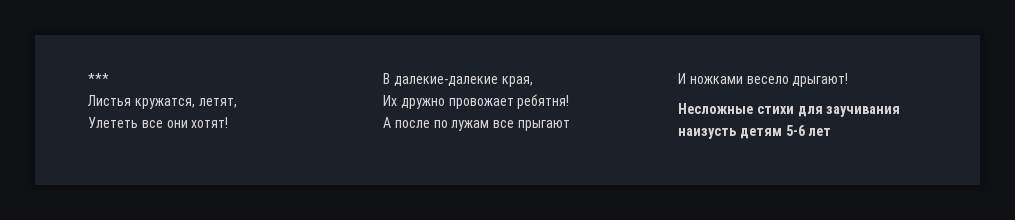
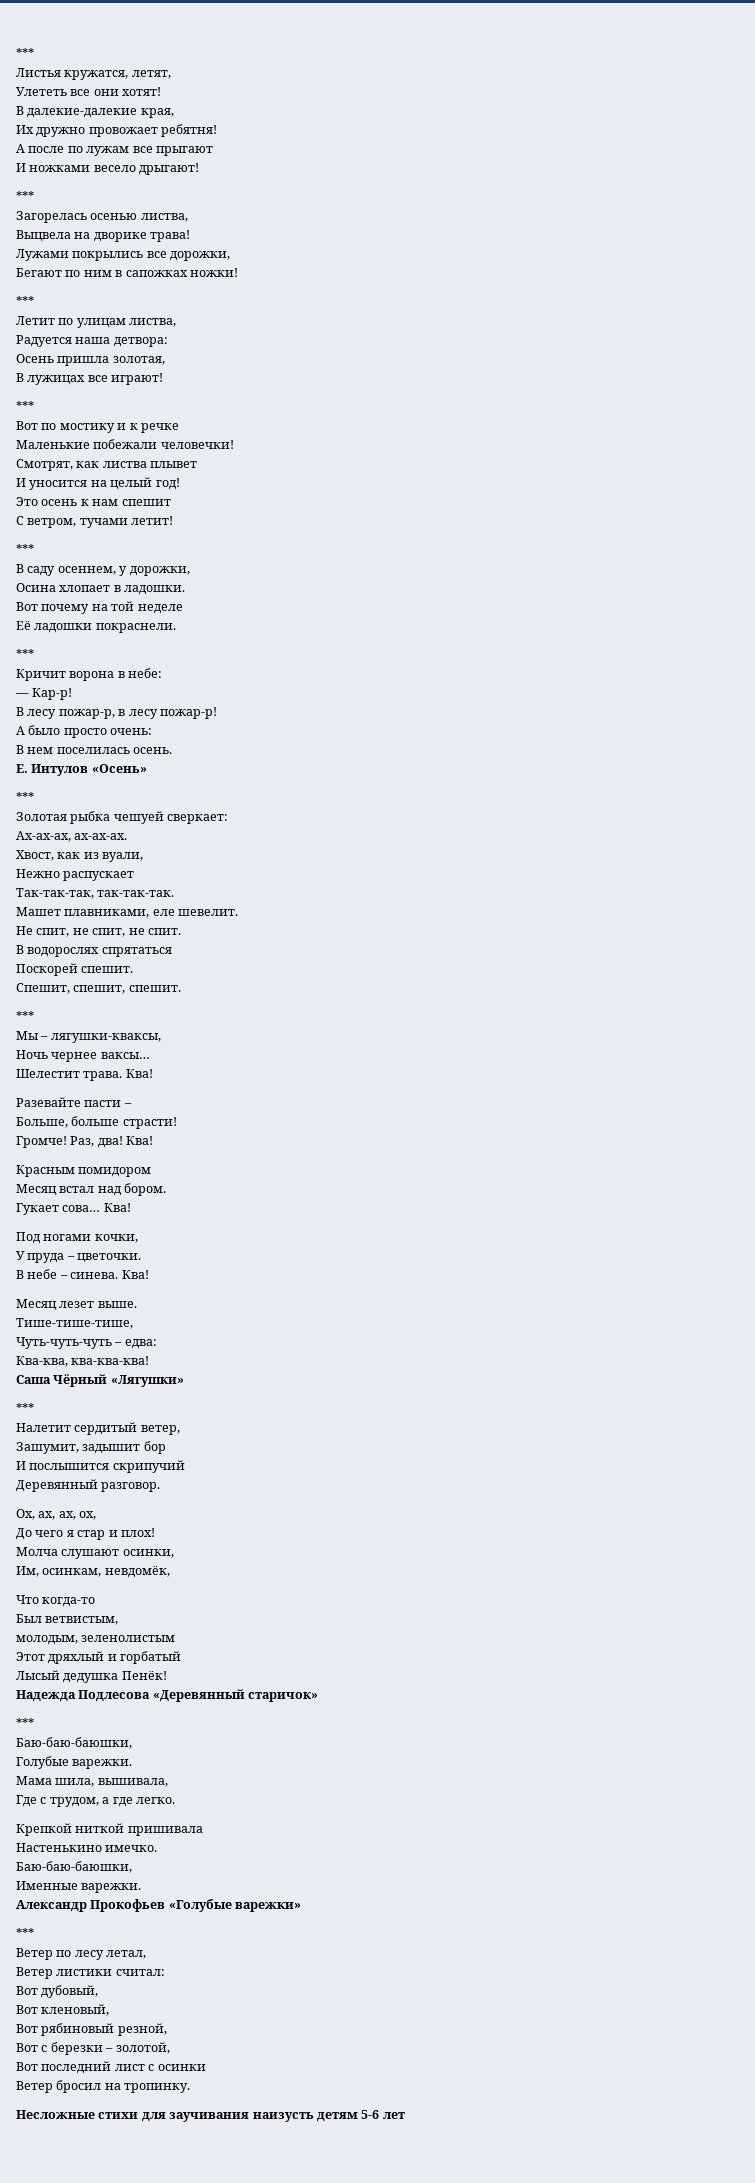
(849, 80) none -> [16,191,34,201] [16,211,188,223] [16,230,191,242] [16,249,231,261] [16,268,238,277] [16,296,34,306] [16,316,177,328] [16,335,168,347] [16,354,165,366] [16,373,164,385] [16,401,34,411] [16,421,179,433] [16,439,234,449] [16,459,198,471] [16,477,180,490] [16,497,171,506] [16,516,174,528] [16,544,34,554] [16,564,190,576] [16,583,186,595] [16,601,183,614] [16,621,176,633] [16,649,34,659] [16,668,163,681] [15,688,73,700] [16,707,217,719] [16,725,153,738] [16,745,173,754] [16,764,147,776] [16,792,34,802] [16,811,229,824] [16,831,128,842] [16,850,144,862] [16,869,135,881] [16,888,175,899] [16,907,239,918] [16,926,181,937] [16,945,172,957] [16,963,134,976] [16,983,181,994] [16,1011,34,1021] [16,1031,161,1043] [16,1050,150,1062] [16,1069,153,1081] [16,1097,132,1107] [16,1116,177,1129] [16,1136,154,1148] [16,1165,152,1177] [16,1183,167,1196] [16,1203,131,1215] [16,1232,138,1244] [16,1251,142,1263] [16,1269,149,1279] [16,1299,137,1311] [16,1318,133,1329] [16,1337,157,1349] [16,1356,150,1367] [16,1374,184,1387] [16,1403,34,1413] [16,1422,180,1435] [16,1441,166,1454] [16,1460,185,1473] [16,1479,161,1492] [16,1509,97,1520] [16,1528,155,1540] [16,1547,174,1559] [16,1566,170,1578] [16,1595,96,1607] [16,1614,119,1625] [16,1635,176,1645] [16,1651,182,1664] [16,1670,167,1683] [16,1689,319,1702] [16,1718,34,1728] [16,1737,132,1749] [16,1756,133,1769] [16,1776,168,1787] [16,1795,175,1807] [16,1823,203,1836] [16,1843,158,1852] [16,1861,132,1873] [16,1881,142,1893] [16,1899,302,1912] [16,1928,34,1938] [16,1948,147,1960] [16,1967,165,1979] [16,1985,99,1998] [16,2004,110,2016] [16,2023,167,2036] [16,2042,170,2055] [16,2061,206,2074] [16,2080,191,2093] // *** // Загорелась осенью листва, // Выцвела на дворике трава! // Лужами покрылись все дорожки, // Бегают по ним в сапожках ножки! // *** // Летит по улицам листва, // Радуется наша детвора: // Осень пришла золотая, // В лужицах все играют! // *** // Вот по мостику и к речке // Маленькие побежали человечки! // Смотрят, как листва плывет // И уносится на целый год! // Это осень к нам спешит // С ветром, тучами летит! // *** // В саду осеннем, у дорожки, // Осина хлопает в ладошки. // Вот почему на той неделе // Её ладошки покраснели. // *** // Кричит ворона в небе: // — Кар-р! // В лесу пожар-р, в лесу пожар-р! // А было просто очень: // В нем поселилась осень. // Е. Интулов «Осень» // *** // Золотая рыбка чешуей сверкает: // Ах-ах-ах, ах-ах-ах. // Хвост, как из вуали, // Нежно распускает // Так-так-так, так-так-так. // Машет плавниками, еле шевелит. // Не спит, не спит, не спит. // В водорослях спрятаться // Поскорей спешит. // Спешит, спешит, спешит. // *** // Мы – лягушки-кваксы, // Ночь чернее ваксы… // Шелестит трава. Ква! // Разевайте пасти – // Больше, больше страсти! // Громче! Раз, два! Ква! // Красным помидором // Месяц встал над бором. // Гукает сова… Ква! // Под ногами кочки, // У пруда – цветочки. // В небе – синева. Ква! // Месяц лезет выше. // Тише-тише-тише, // Чуть-чуть-чуть – едва: // Ква-ква, ква-ква-ква! // Саша Чёрный «Лягушки» // *** // Налетит сердитый ветер, // Зашумит, задышит бор // И послышится скрипучий // Деревянный разговор. // Ох, ах, ах, ох, // До чего я стар и плох! // Молча слушают осинки, // Им, осинкам, невдомёк, // Что когда-то // Был ветвистым, // молодым, зеленолистым // Этот дряхлый и горбатый // Лысый дедушка Пенёк! // Надежда Подлесова «Деревянный старичок» // *** // Баю-баю-баюшки, // Голубые варежки. // Мама шила, вышивала, // Где с трудом, а где легко. // Крепкой ниткой пришивала // Настенькино имечко. // Баю-баю-баюшки, // Именные варежки. // Александр Прокофьев «Голубые варежки» // *** // Ветер по лесу летал, // Ветер листики считал: // Вот дубовый, // Вот кленовый, // Вот рябиновый резной, // Вот с березки – золотой, // Вот последний лист с осинки // Ветер бросил на тропинку.

